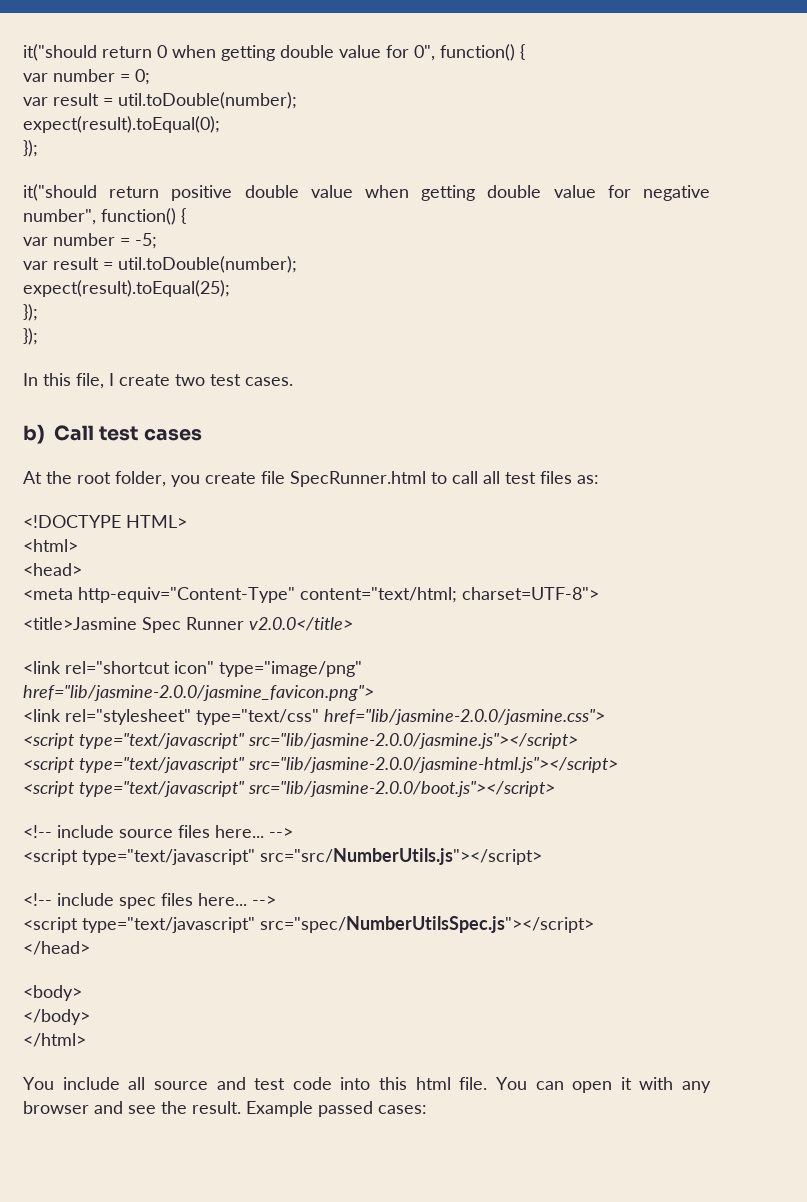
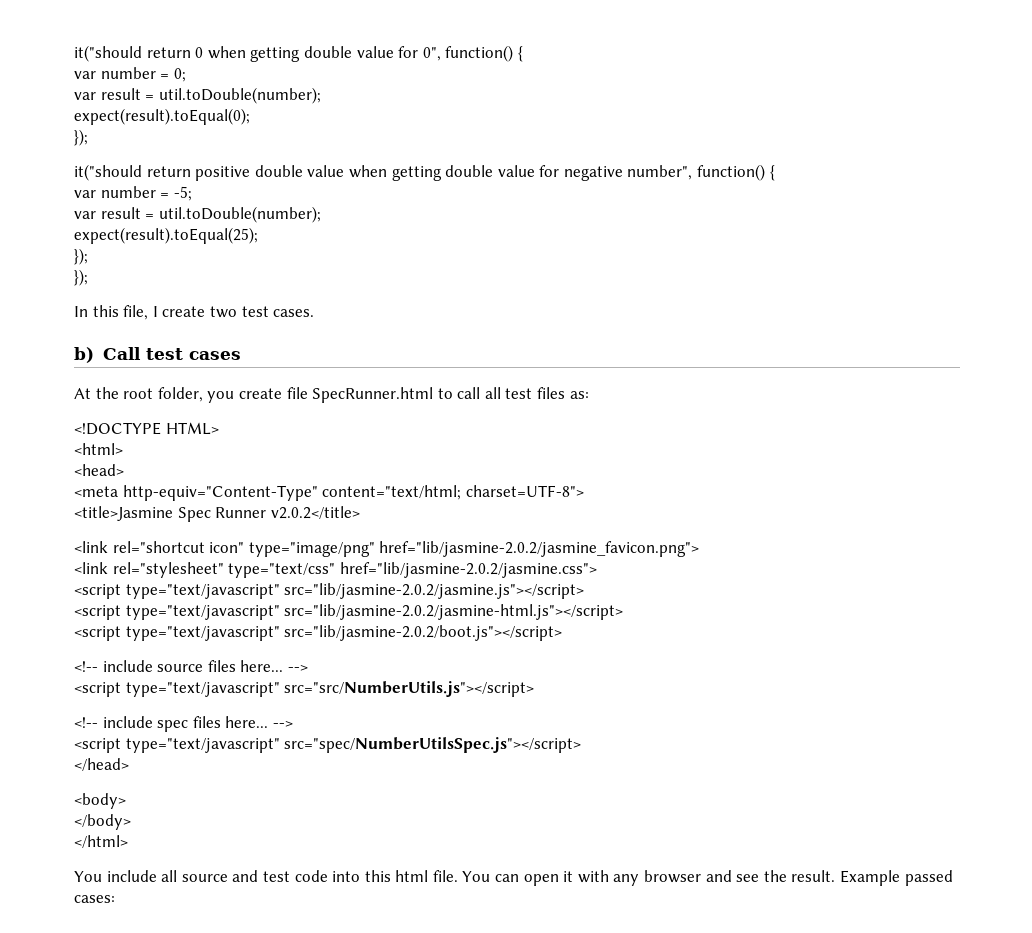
[249,617,353,631] v2.0.0</title> -> [270,506,360,519] v2.0.2</title>
[23,685,374,701] href="lib/jasmine-2.0.0/jasmine_favicon.png"> -> [379,541,700,557] href="lib/jasmine-2.0.2/jasmine_favicon.png">
[324,709,605,725] [23,733,578,749] [23,757,618,773] [23,781,555,797] href="lib/jasmine-2.0.0/jasmine.css"> // <script type="text/javascript" src="lib/jasmine-2.0.0/jasmine.js"></script> // <script type="text/javascript" src="lib/jasmine-2.0.0/jasmine-html.js"></script> // <script type="text/javascript" src="lib/jasmine-2.0.0/boot.js"></script> -> [339,562,597,578] [74,583,585,599] [74,604,624,620] [74,625,563,641] href="lib/jasmine-2.0.2/jasmine.css"> // <script type="text/javascript" src="lib/jasmine-2.0.2/jasmine.js"></script> // <script type="text/javascript" src="lib/jasmine-2.0.2/jasmine-html.js"></script> // <script type="text/javascript" src="lib/jasmine-2.0.2/boot.js"></script>

